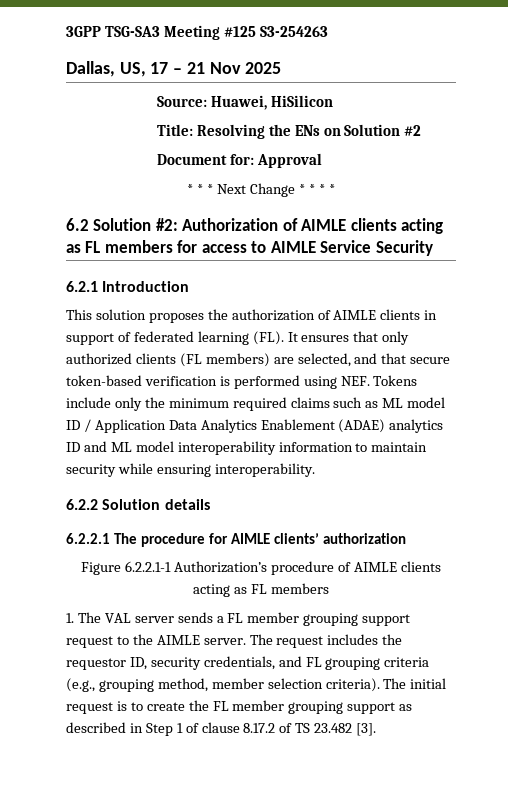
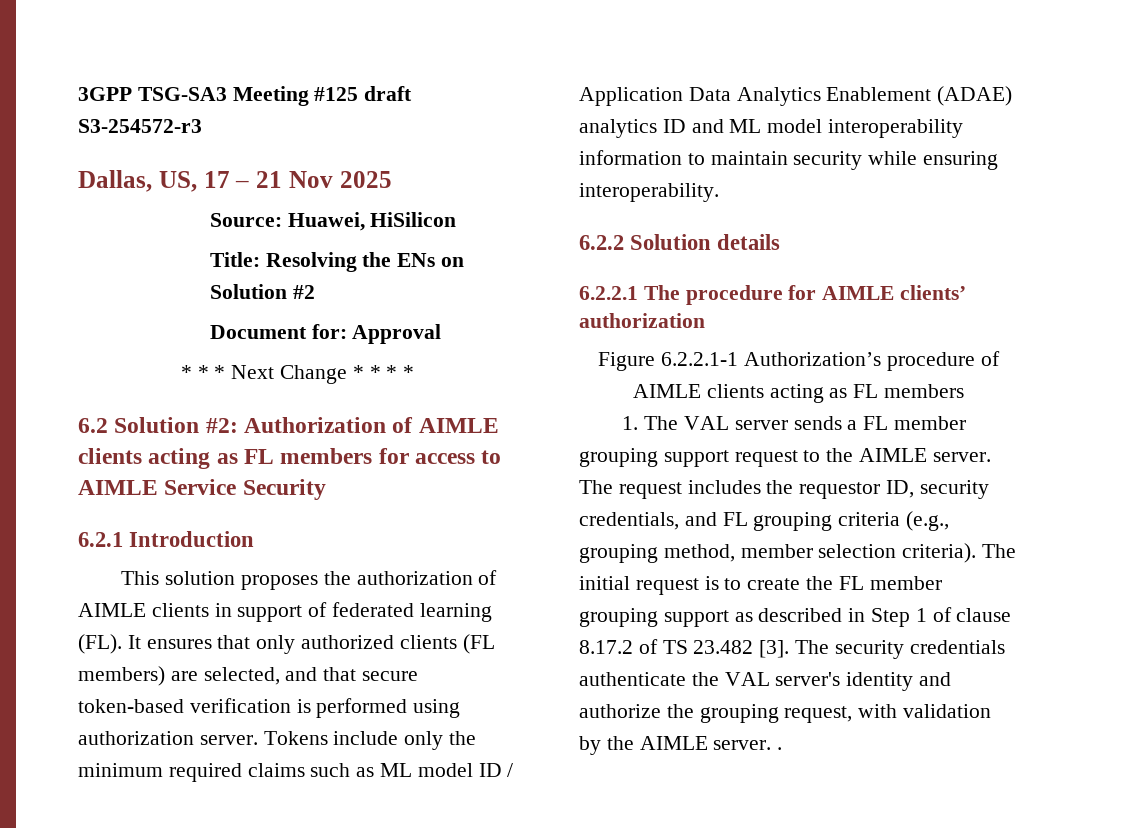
[259,26,328,37] S3-254263 -> [364,86,413,101] [78,119,202,133] draft S3-254572-r3
[340,376,370,386] NEF. -> [78,731,258,745] authorization server.
(377, 729) none -> [795,640,1005,659] [579,672,952,691] [579,704,992,723] [579,736,783,755] The security credentials authenticate the VAL server's identity and authorize the grouping request, with validation by the AIMLE server. .

